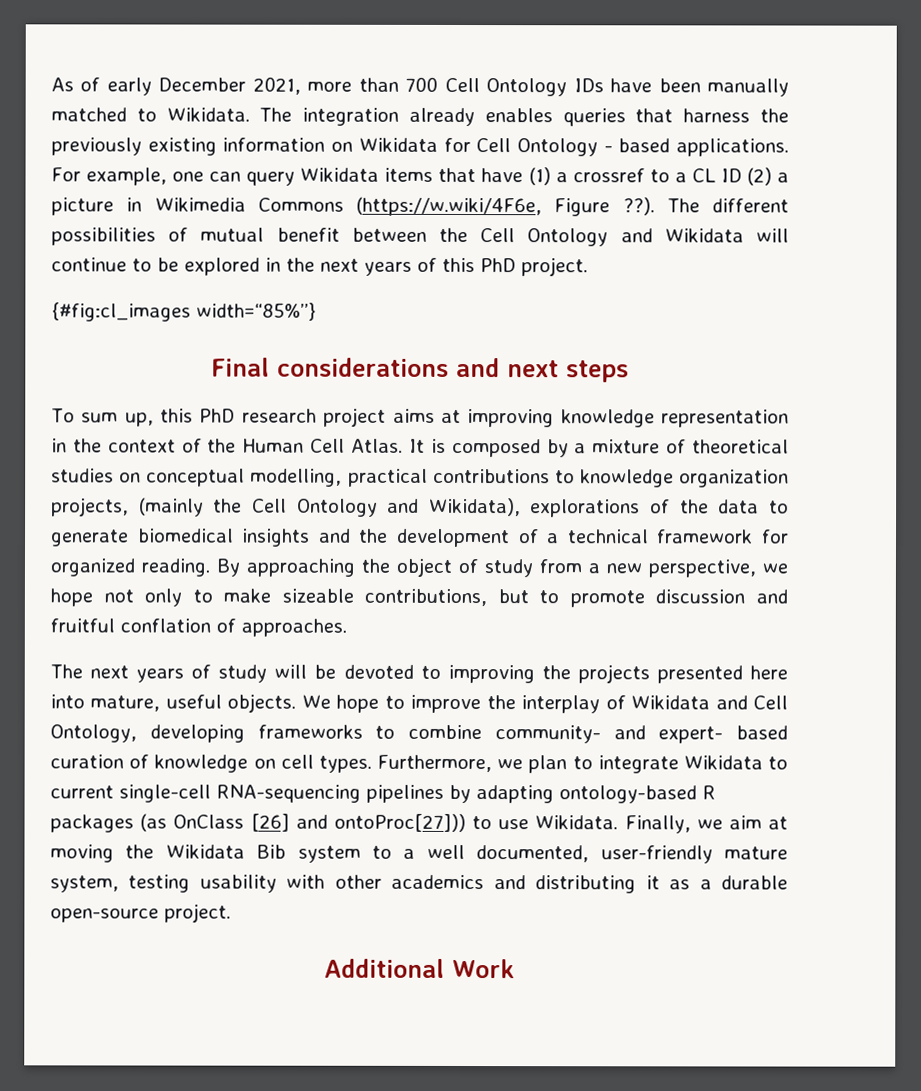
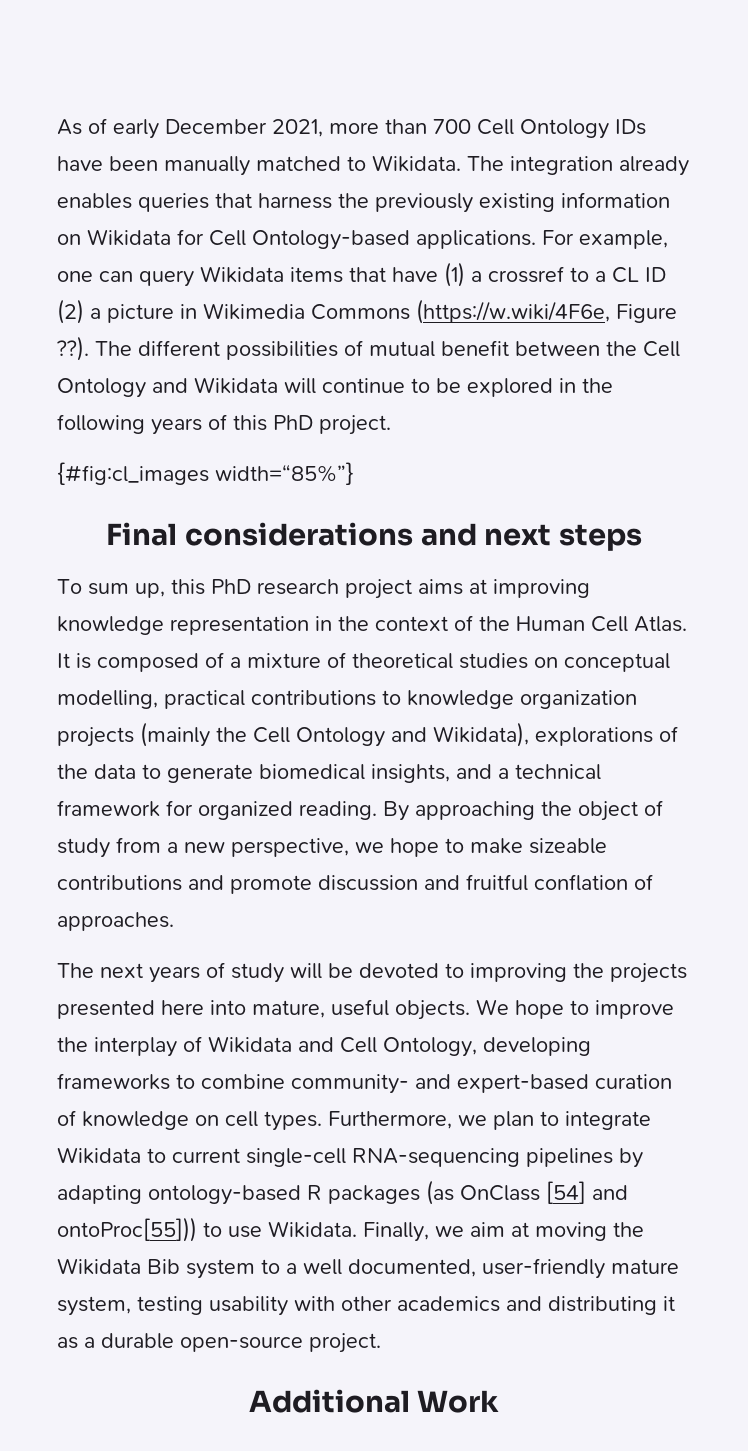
[516,138,671,157] Ontology - based -> [252,230,410,250] Ontology-based
[320,258,359,272] next -> [57,414,145,434] following
[546,439,569,458] by -> [205,652,224,668] of
[51,497,129,517] projects, -> [57,727,134,747] projects
[241,528,539,548] insights and the development of -> [371,764,492,783] insights, and
[103,588,183,607] not only -> (439, 847) none
[364,588,560,607] contributions, but to -> [57,875,224,891] contributions and
[658,725,788,744] expert- based -> [457,1074,589,1093] expert-based
[250,813,466,833] [26] and ontoProc[27])) -> [546,1181,628,1204] [57,1217,197,1242] [54] and ontoProc[55]))

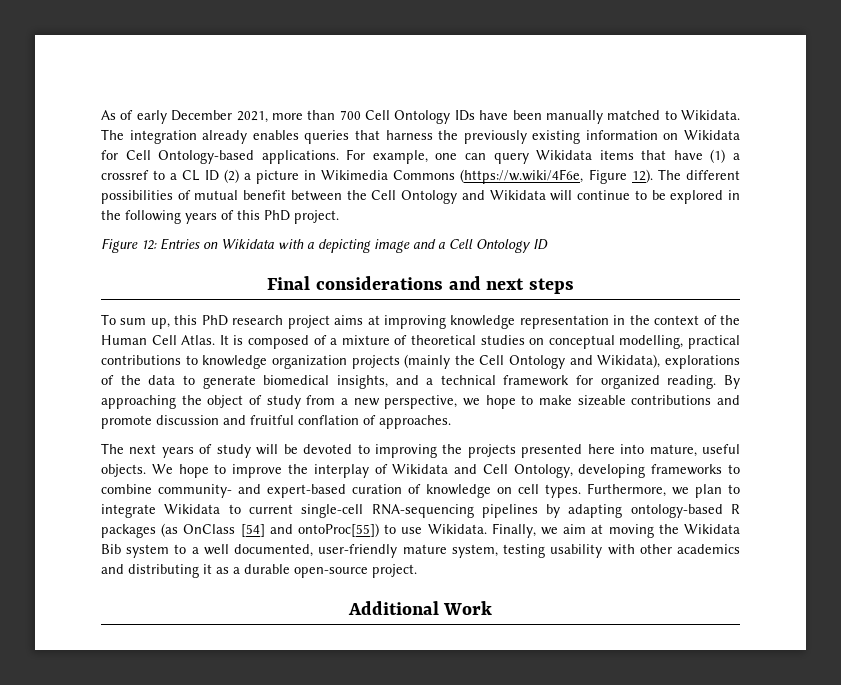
[56,336,89,361] ??). -> [631,169,653,183] 12).
[57,462,354,485] {#fig:cl_images width=“85%”} -> [101,238,548,253] Figure 12: Entries on Wikidata with a depicting image and a Cell Ontology ID
[57,1217,197,1242] ontoProc[55])) -> [298,523,379,537] ontoProc[55])

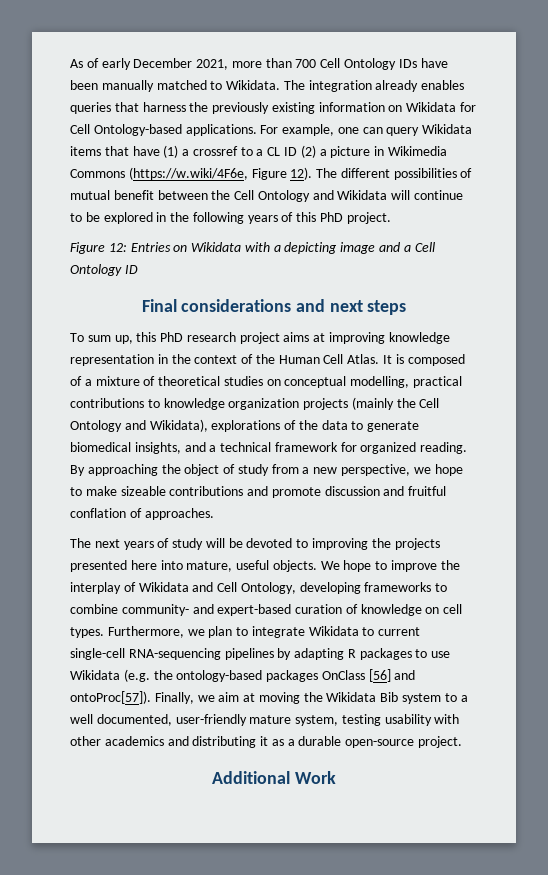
[630,504,723,518] ontology-based -> (345, 654) none
[161,523,487,537] (as OnClass [54] and ontoProc[55]) to use Wikidata. -> [415,649,451,658] [70,669,416,682] [70,691,151,704] to use Wikidata (e.g. the ontology-based packages OnClass [56] and ontoProc[57]).

